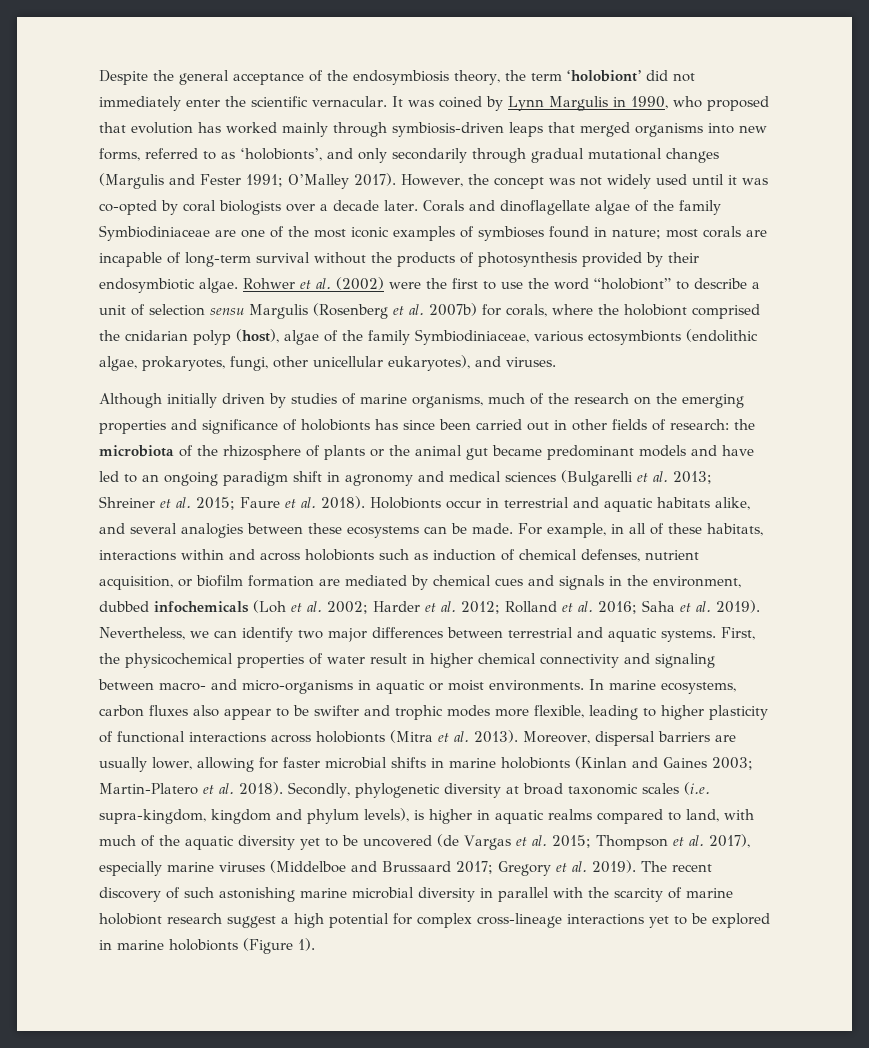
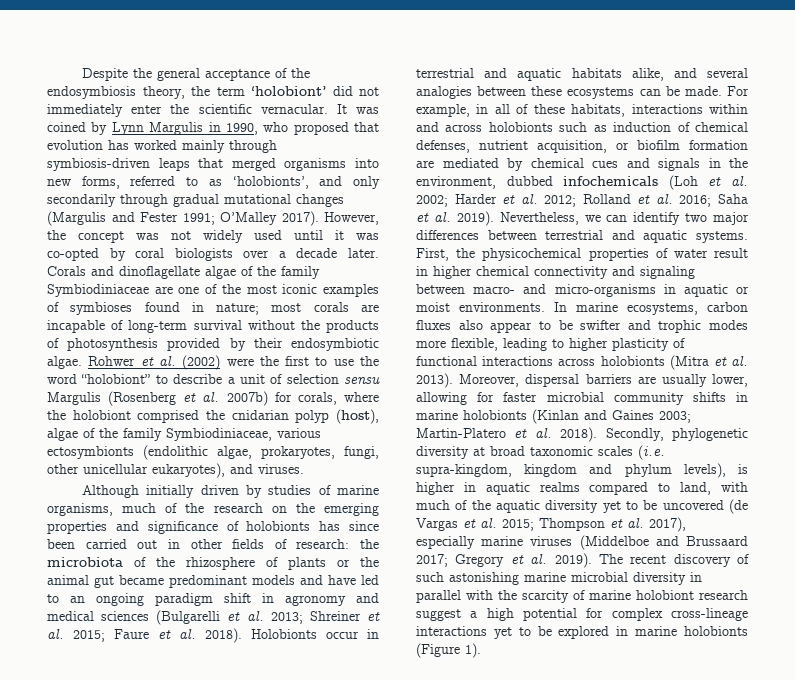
(387, 763) none -> [613,392,684,405] community

